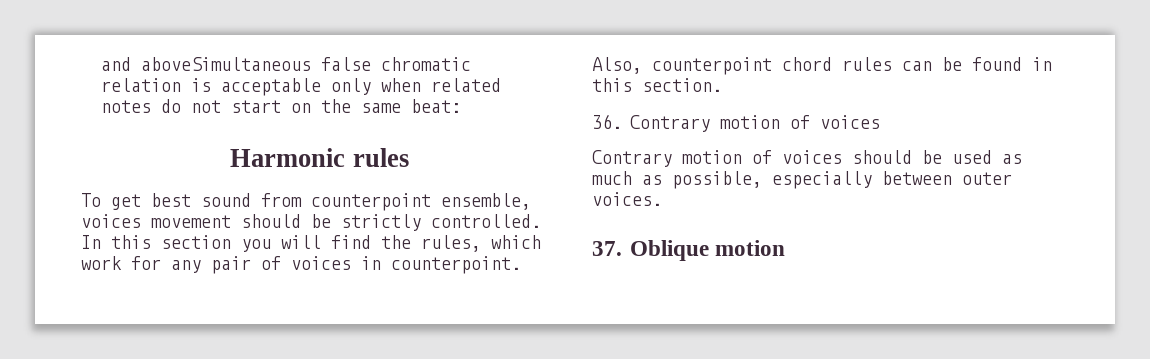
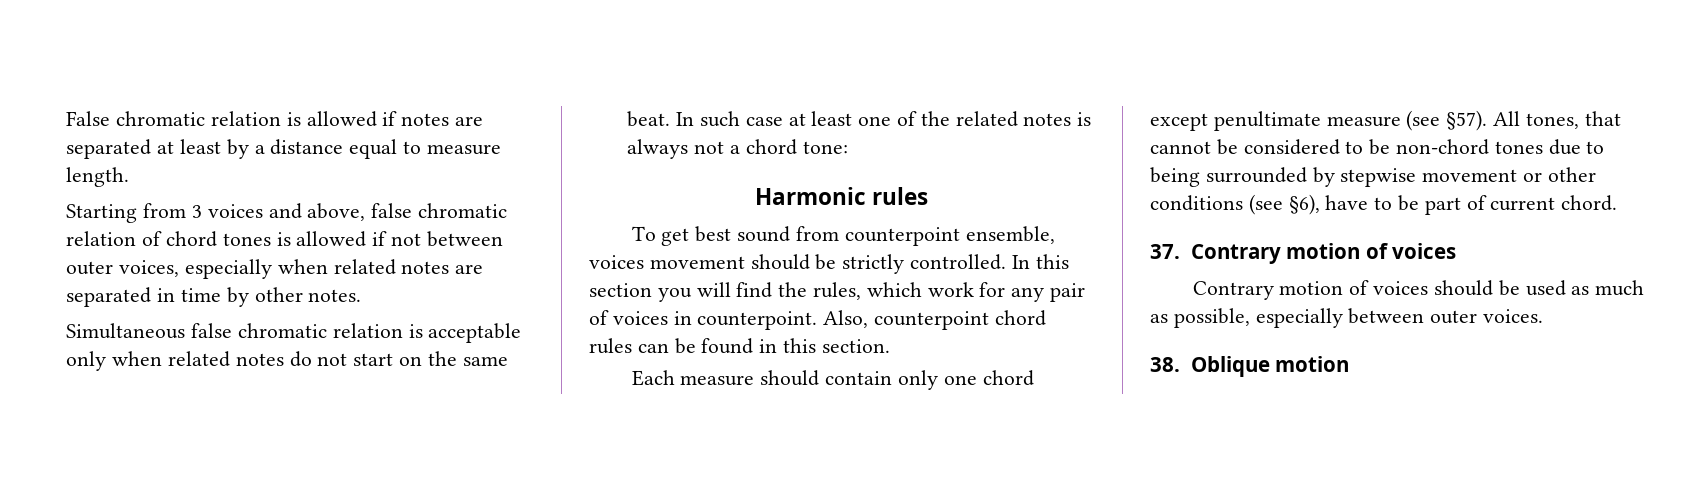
[100,57,311,71] and aboveSimultaneous -> [66,111,484,127] [66,139,501,159] [66,167,130,187] [66,203,508,223] [66,231,503,247] [66,259,484,279] [66,287,362,307] [66,323,186,339] False chromatic relation is allowed if notes are separated at least by a distance equal to measure length. // Starting from 3 voices and above, false chromatic relation of chord tones is allowed if not between outer voices, especially when related notes are separated in time by other notes. // Simultaneous
[410,99,461,113] beat: -> [627,111,1092,127] [627,139,848,159] beat. In such case at least one of the related notes is always not a chord tone:
[592,114,622,129] 36. -> [631,370,1034,390] [1150,110,1621,131] [1150,139,1605,155] [1150,167,1596,187] [1150,194,1618,215] [1150,244,1180,259] Each measure should contain only one chord except penultimate measure (see §57). All tones, that cannot be considered to be non-chord tones due to being surrounded by stepwise movement or other conditions (see §6), have to be part of current chord. // 37.
[592,241,622,256] 37. -> [1150,357,1180,372] 38.

